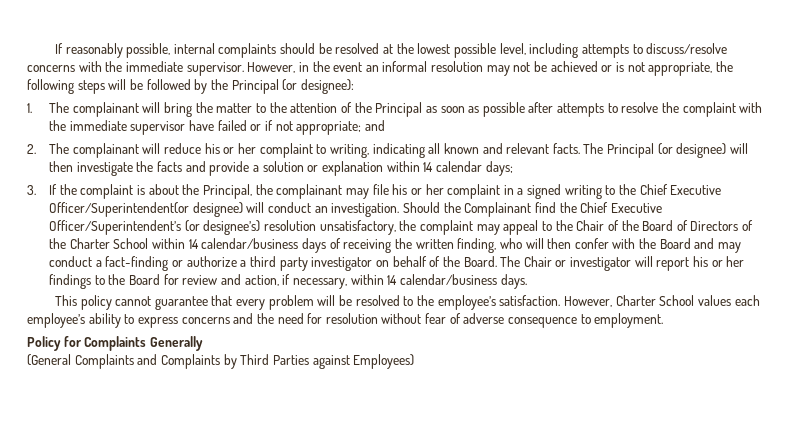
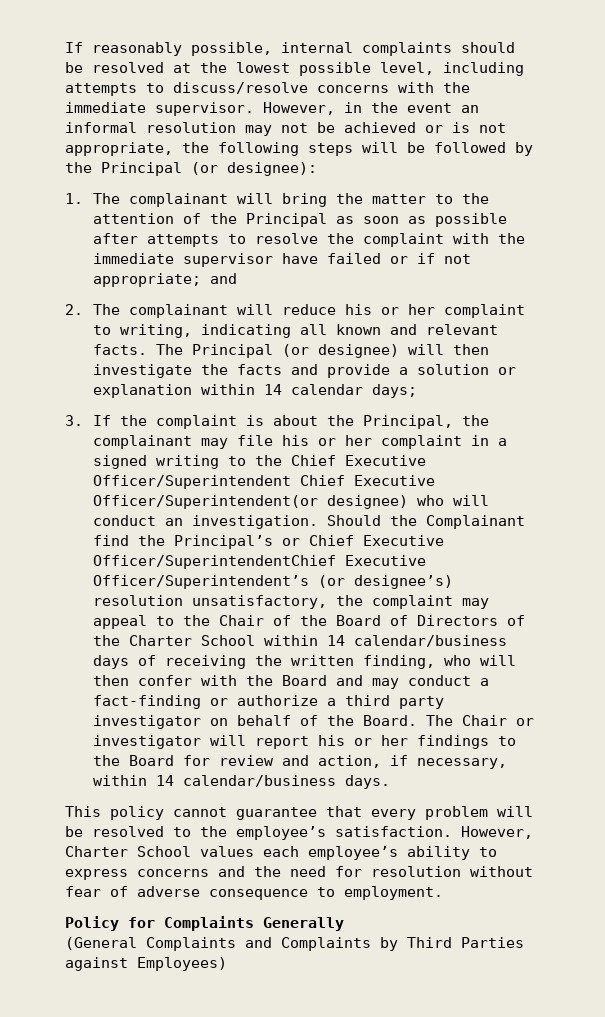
(722, 190) none -> [93,475,436,489] Officer/Superintendent Chief Executive
(243, 209) none -> [417,495,445,506] who
[580,202,609,213] Chief -> [174,535,445,549] [93,555,337,569] Principal’s or Chief Executive Officer/SuperintendentChief

